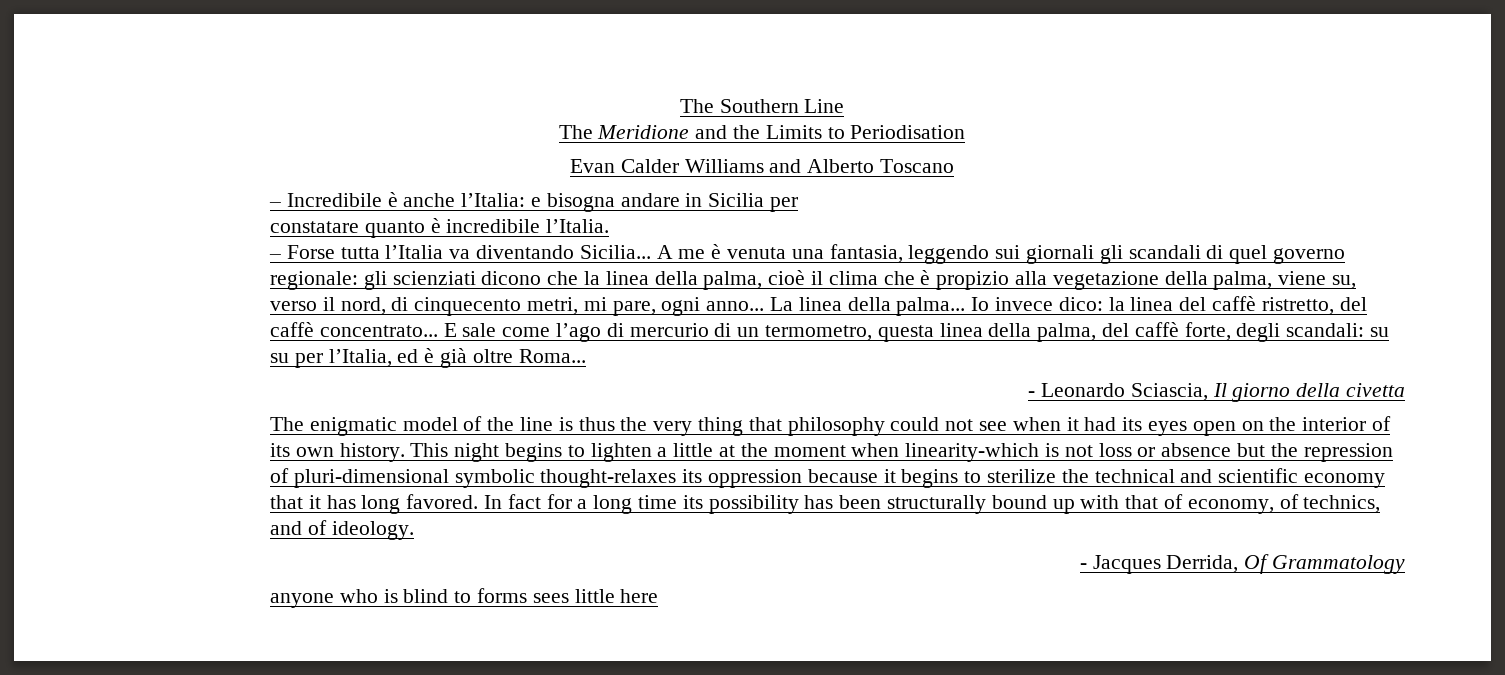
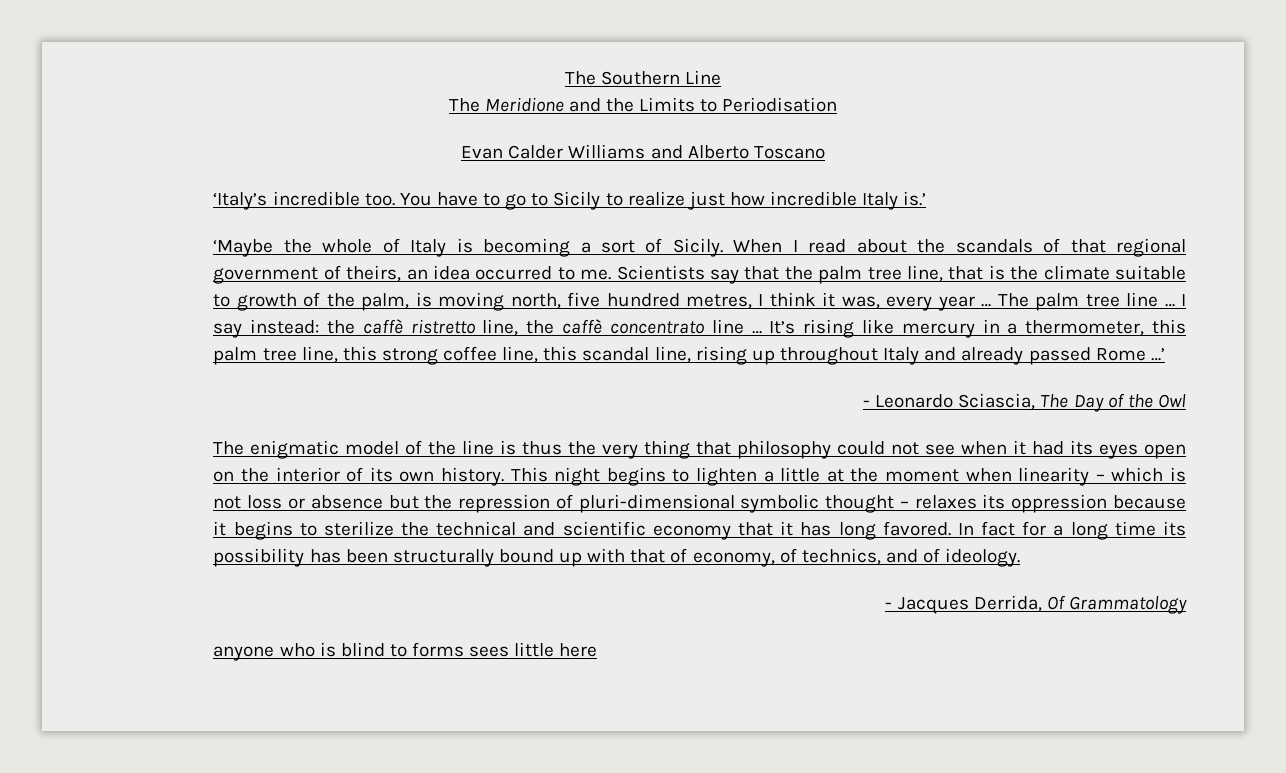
[268,192,798,212] [269,218,610,238] [268,244,1346,264] [269,270,1357,290] [269,296,1367,316] [269,322,1390,342] [269,348,586,368] [1028,383,1405,402] – Incredibile è anche l’Italia: e bisogna andare in Sicilia per // constatare quanto è incredibile l’Italia. // – Forse tutta l’Italia va diventando Sicilia... A me è venuta una fantasia, leggendo sui giornali gli scandali di quel governo regionale: gli scienziati dicono che la linea della palma, cioè il clima che è propizio alla vegetazione della palma, viene su, verso il nord, di cinquecento metri, mi pare, ogni anno... La linea della palma... Io invece dico: la linea del caffè ristretto, del caffè concentrato... E sale come l’ago di mercurio di un termometro, questa linea della palma, del caffè forte, degli scandali: su su per l’Italia, ed è già oltre Roma... // - Leonardo Sciascia, Il giorno della civetta -> [213,191,927,210] [213,238,1186,257] [213,265,1187,284] [213,292,1186,311] [213,319,1186,338] [213,346,1165,365] [863,393,1186,412] ‘Italy’s incredible too. You have to go to Sicily to realize just how incredible Italy is.’ // ‘Maybe the whole of Italy is becoming a sort of Sicily. When I read about the scandals of that regional government of theirs, an idea occurred to me. Scientists say that the palm tree line, that is the climate suitable to growth of the palm, is moving north, five hundred metres, I think it was, every year … The palm tree line … I say instead: the caffè ristretto line, the caffè concentrato line … It’s rising like mercury in a thermometer, this palm tree line, this strong coffee line, this scandal line, rising up throughout Italy and already passed Rome …’ // - Leonardo Sciascia, The Day of the Owl
[905,443,1040,462] linearity-which -> [1018,467,1164,486] linearity – which
[540,469,677,488] thought-relaxes -> [825,495,977,513] thought – relaxes

